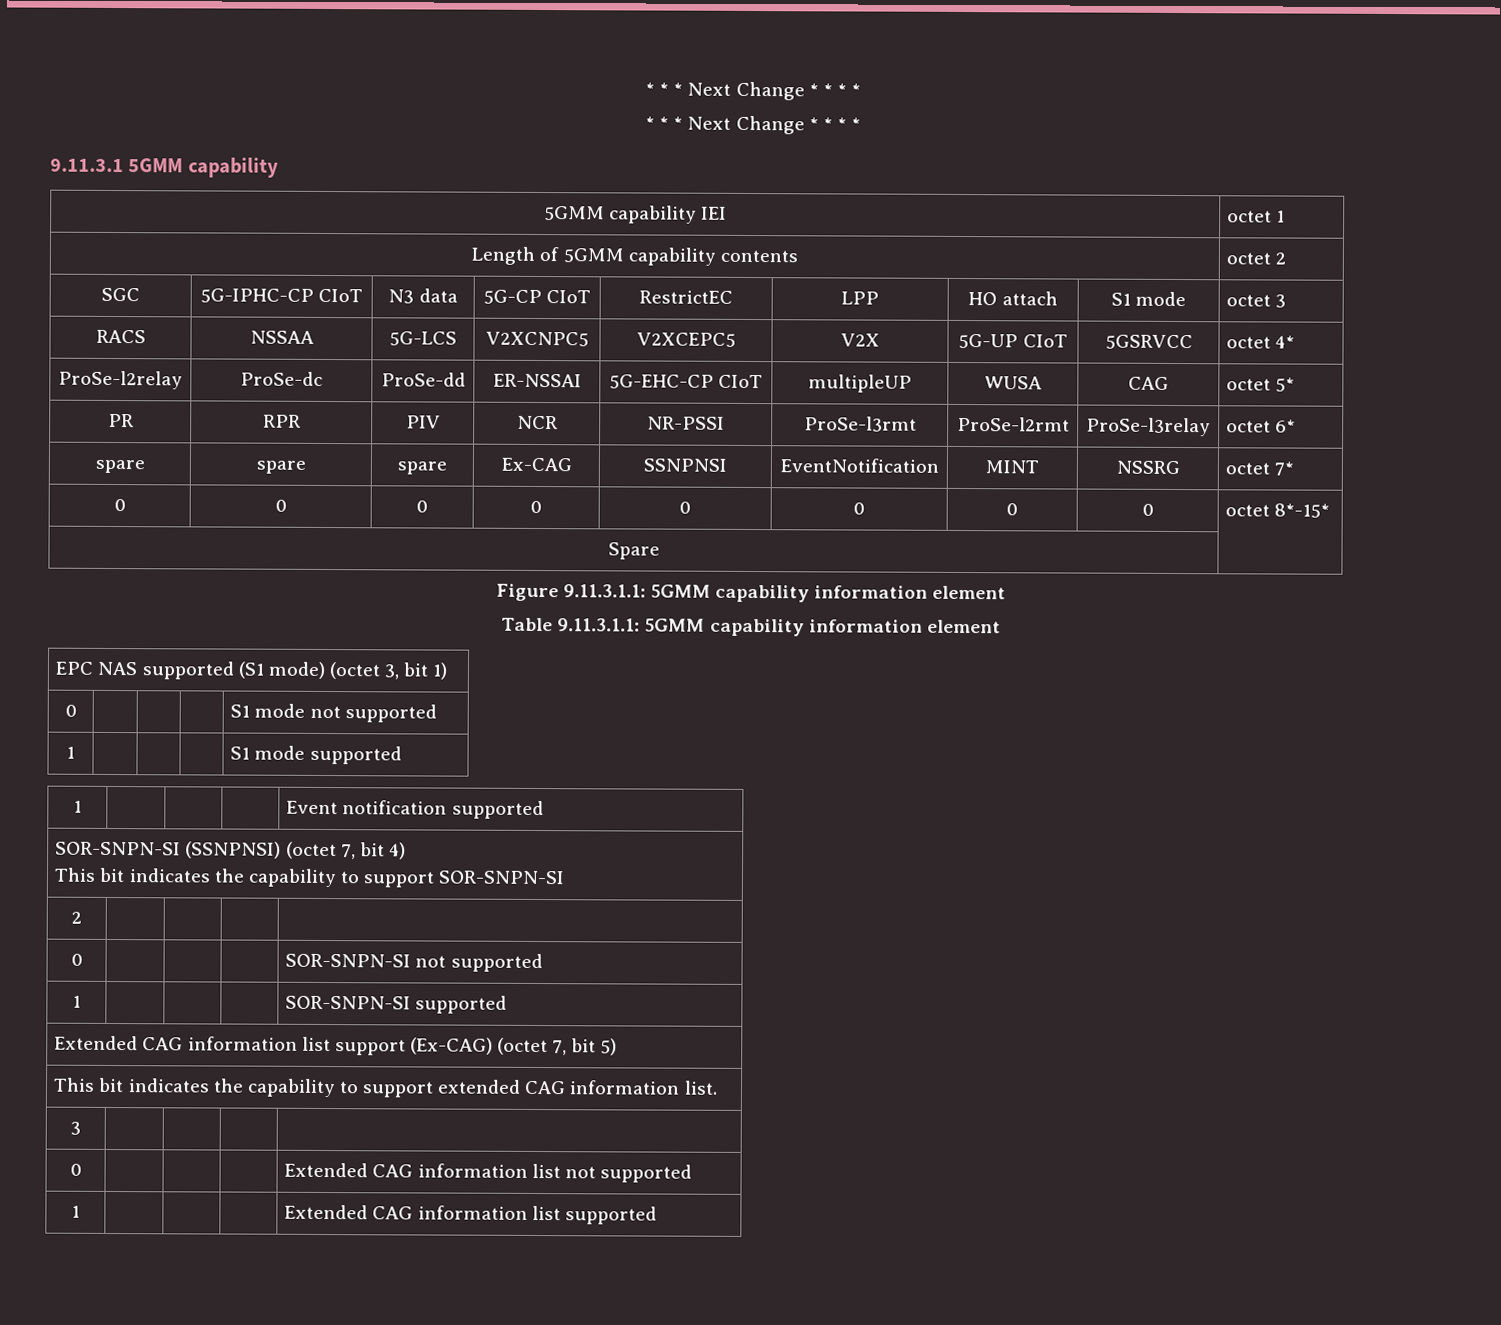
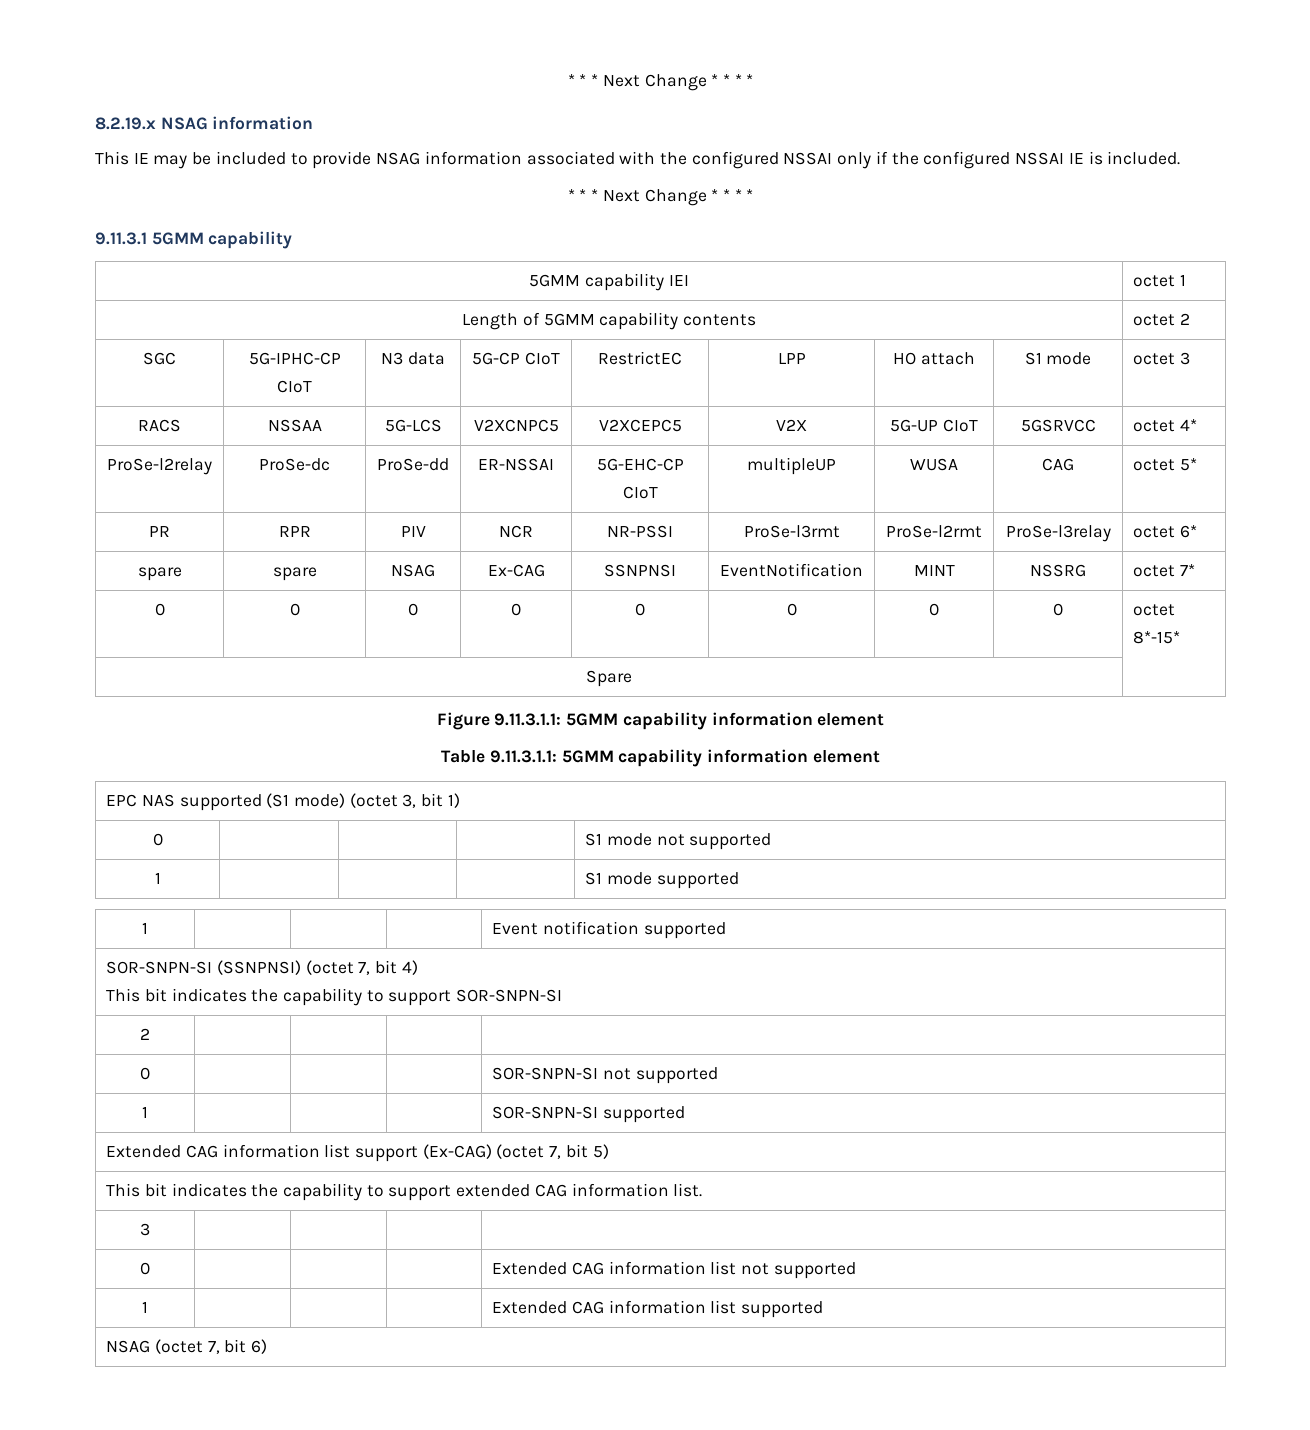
[644,81,862,101] * * * Next Change * * * * -> [567,74,754,91] [95,116,314,130] [95,151,1181,169] * * * Next Change * * * * // 8.2.19.x NSAG information // This IE may be included to provide NSAG information associated with the configured NSSAI only if the configured NSSAI IE is included.
[397,461,447,475] spare -> [391,564,435,577] NSAG
(657, 1215) none -> [106,1339,267,1354] // NSAG (octet 7, bit 6)

